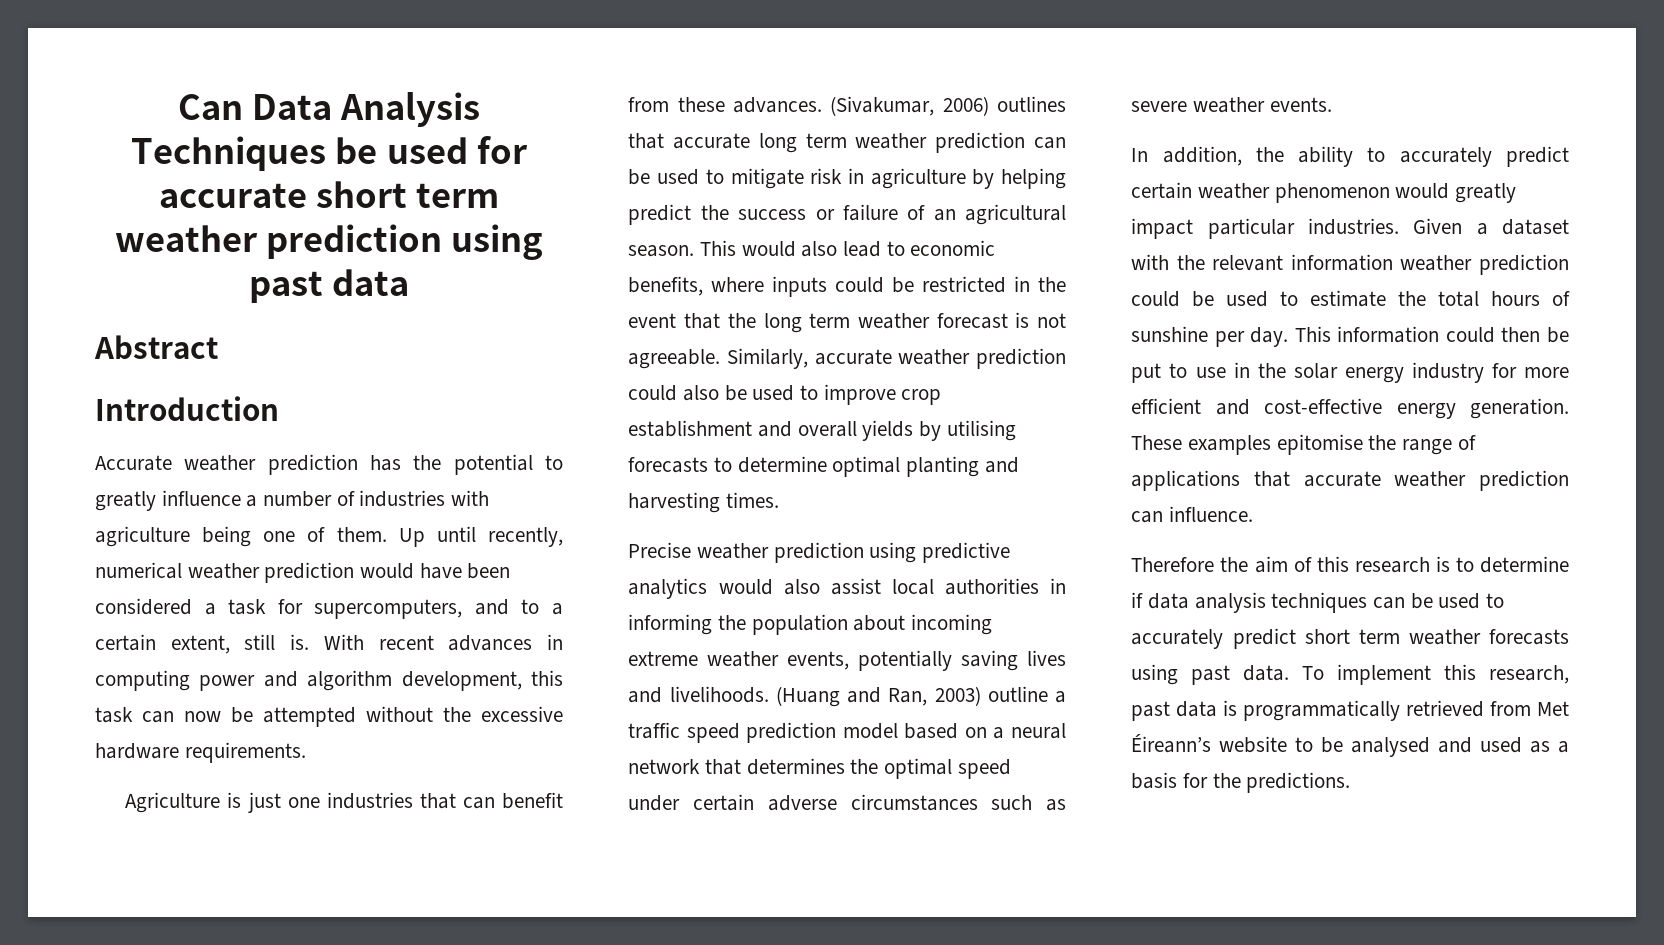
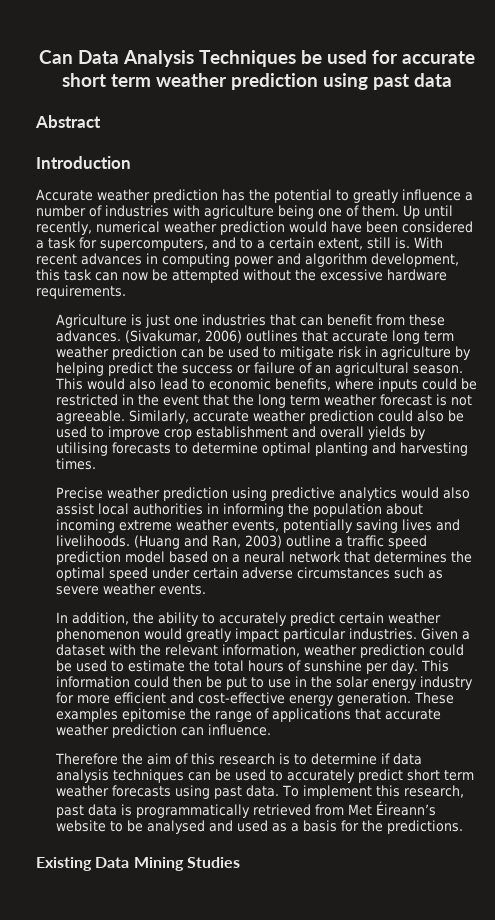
[1290,254,1393,271] information -> [221,644,300,657] information,
(1351, 782) none -> [36,857,240,871] // Existing Data Mining Studies

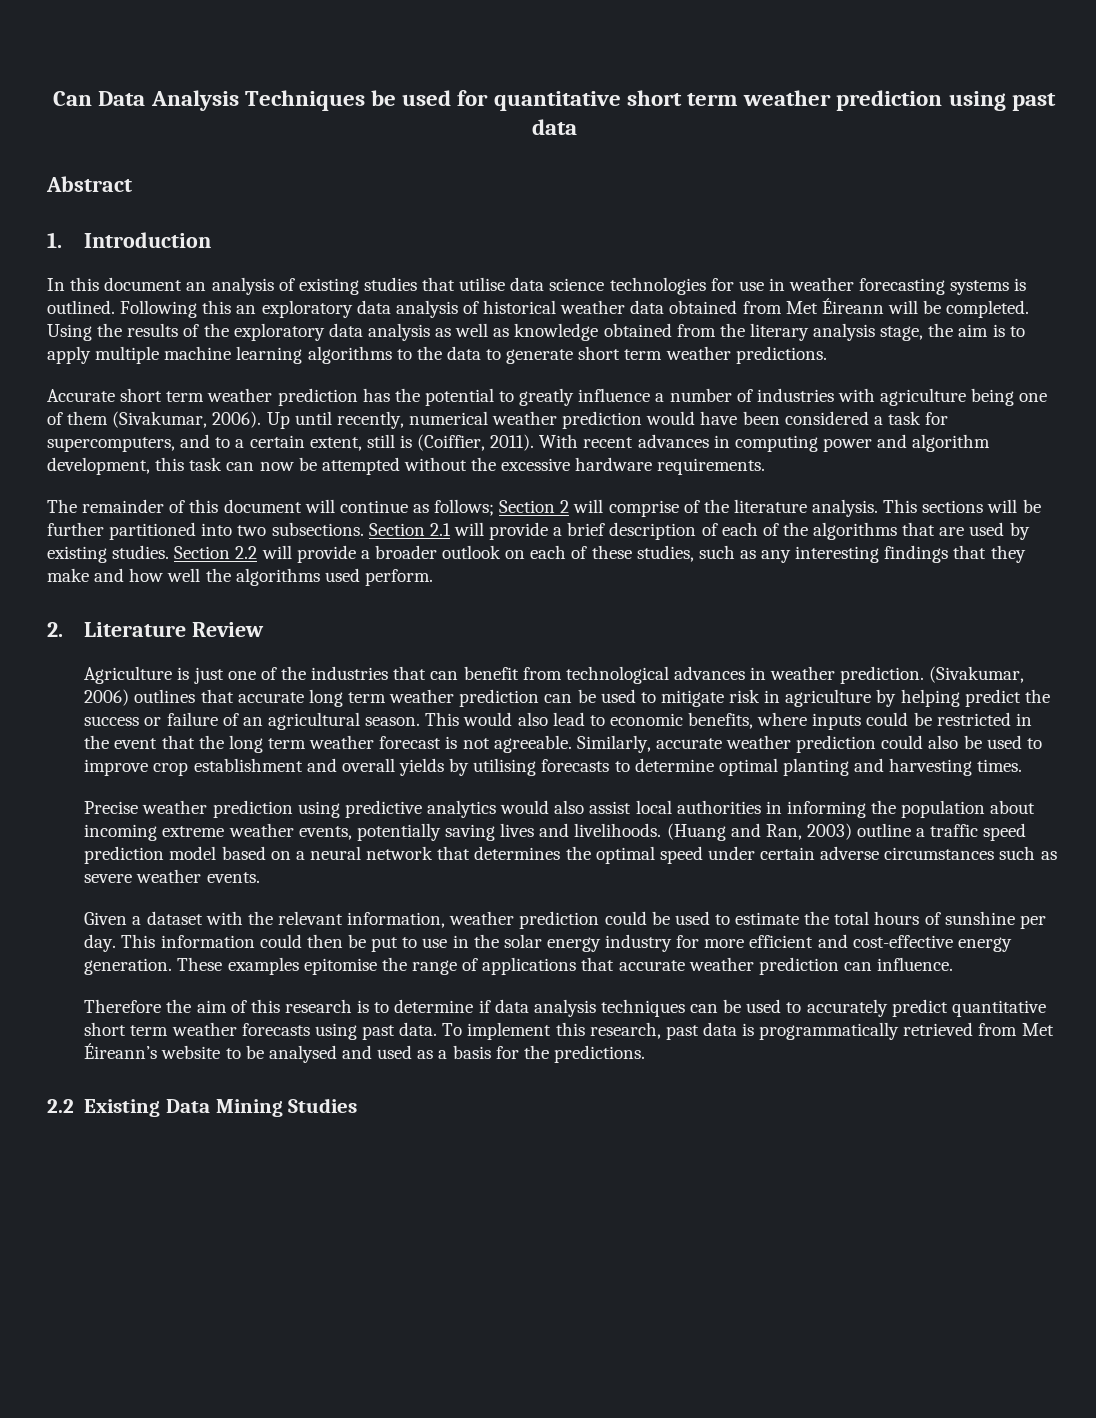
[402,51,475,64] accurate -> [493,91,621,111] quantitative
(101, 121) none -> [47,232,62,248] 1.
(131, 162) none -> [47,277,1027,295] [47,298,1030,318] [47,323,1025,341] [47,346,827,364] // In this document an analysis of existing studies that utilise data science technologies for use in weather forecasting systems is outlined. Following this an exploratory data analysis of historical weather data obtained from Met Éireann will be completed. Using the results of the exploratory data analysis as well as knowledge obtained from the literary analysis stage, the aim is to apply multiple machine learning algorithms to the data to generate short term weather predictions.
(93, 195) none -> [120,388,205,402] short term
[362,205,399,217] them. -> [67,411,262,428] them (Sivakumar, 2006).
[395,237,410,249] is. -> [399,434,535,451] is (Coiffier, 2011).
(126, 292) none -> [47,499,1041,517] [47,522,1030,540] [47,545,1026,563] [47,568,433,586] [47,622,265,637] // The remainder of this document will continue as follows; Section 2 will comprise of the literature analysis. This sections will be further partitioned into two subsections. Section 2.1 will provide a brief description of each of the algorithms that are used by existing studies. Section 2.2 will provide a broader outlook on each of these studies, such as any interesting findings that they make and how well the algorithms used perform. // 2. Literature Review
(198, 321) none -> [260,666,306,680] of the
[408,314,445,326] [55,330,121,342] these advances. -> [565,666,925,684] technological advances in weather prediction.
[55,612,441,626] [55,628,417,642] In addition, the ability to accurately predict certain weather phenomenon would greatly impact particular industries. -> (260, 877) none
(403, 776) none -> [951,1000,1046,1017] quantitative
(463, 827) none -> [47,1099,74,1113] 2.2

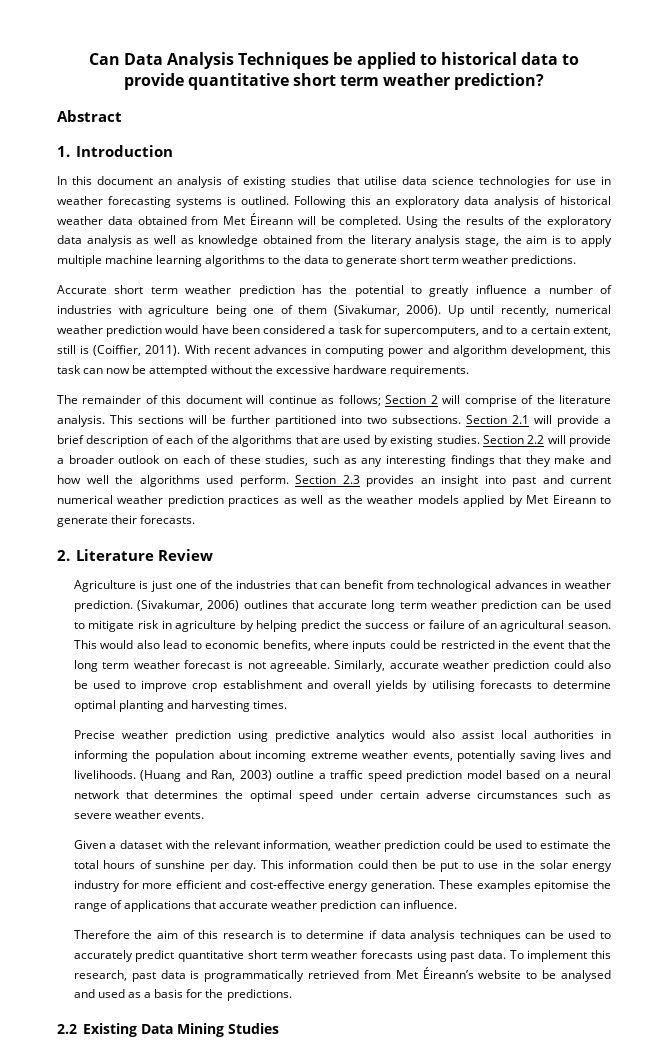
[402,90,1056,111] [531,119,577,135] used for quantitative short term weather prediction using past data -> [356,52,580,69] [123,73,545,90] applied to historical data to provide quantitative short term weather prediction?
(433, 577) none -> [295,475,611,487] [57,495,612,507] [57,515,196,527] Section 2.3 provides an insight into past and current numerical weather prediction practices as well as the weather models applied by Met Eireann to generate their forecasts.

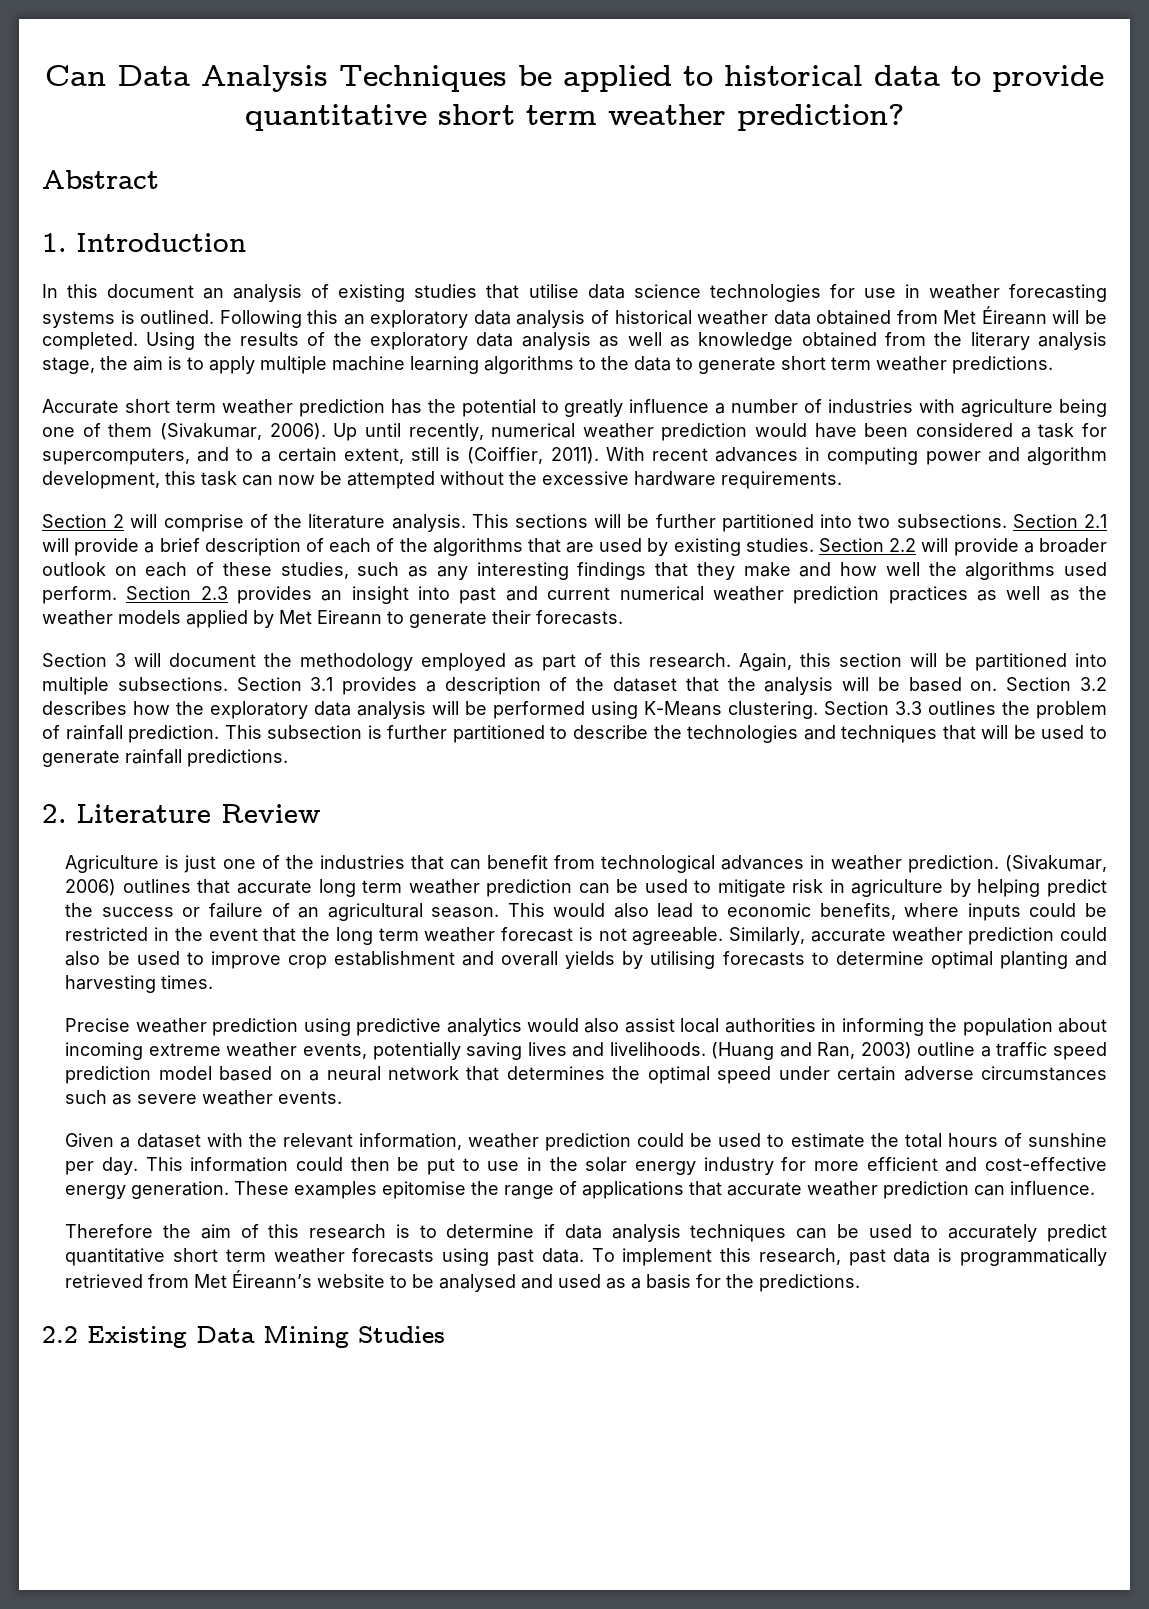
[57,395,381,406] The remainder of this document will continue as follows; -> (842, 480) none
(196, 519) none -> [42,653,1107,671] [42,677,1108,695] [42,701,1107,719] [42,725,1107,743] [42,749,288,767] // Section 3 will document the methodology employed as part of this research. Again, this section will be partitioned into multiple subsections. Section 3.1 provides a description of the dataset that the analysis will be based on. Section 3.2 describes how the exploratory data analysis will be performed using K-Means clustering. Section 3.3 outlines the problem of rainfall prediction. This subsection is further partitioned to describe the technologies and techniques that will be used to generate rainfall predictions.

